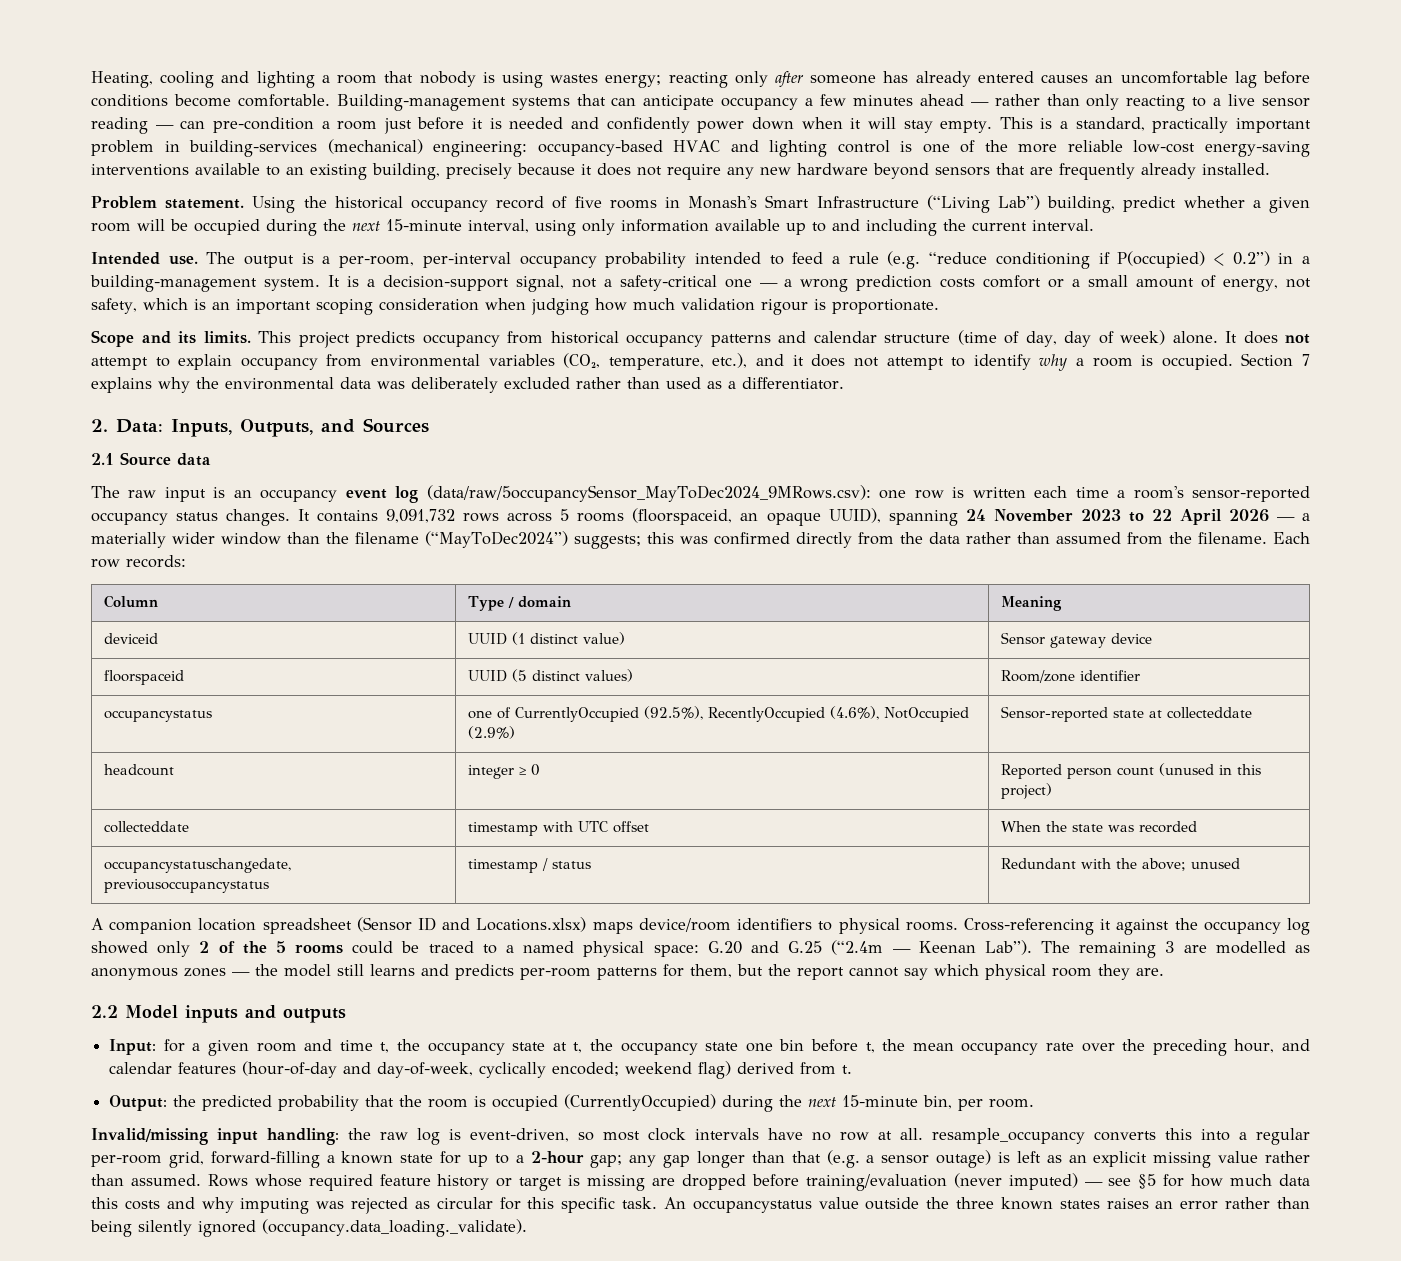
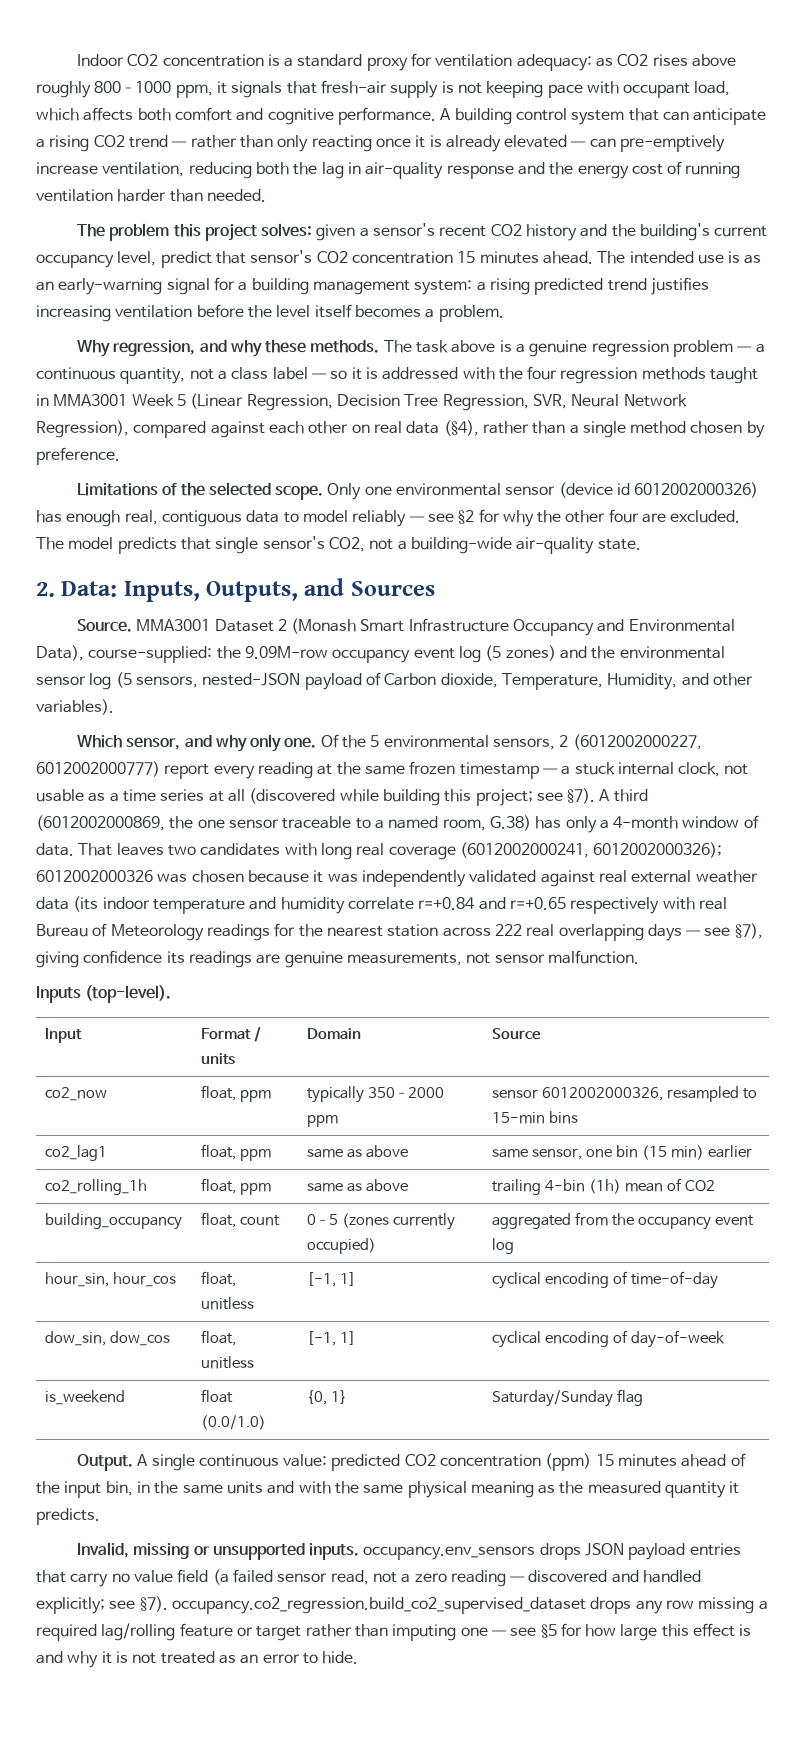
[91,71,1311,88] [91,94,964,111] Heating, cooling and lighting a room that nobody is using wastes energy; reacting only after someone has already entered causes an uncomfortable lag before conditions become comfortable. Building-management systems that can anticipate occupancy a few minutes ahead -> [76,53,737,71] [36,80,731,98] [36,107,767,125] [36,135,168,152] Indoor CO2 concentration is a standard proxy for ventilation adequacy: as CO2 rises above roughly 800–1000 ppm, it signals that fresh-air supply is not keeping pace with occupant load, which affects both comfort and cognitive performance. A building control system that can anticipate a rising CO2 trend
[1192,94,1311,107] [91,117,1311,134] [91,139,1310,157] [91,163,1270,180] [91,195,1311,213] [91,219,1094,236] [91,251,1310,269] [90,275,1311,292] [91,298,939,315] [91,330,1310,348] [91,353,1310,371] [91,377,844,393] to a live sensor reading — can pre-condition a room just before it is needed and confidently power down when it will stay empty. This is a standard, practically important problem in building-services (mechanical) engineering: occupancy-based HVAC and lighting control is one of the more reliable low-cost energy-saving interventions available to an existing building, precisely because it does not require any new hardware beyond sensors that are frequently already installed. // Problem statement. Using the historical occupancy record of five rooms in Monash's Smart Infrastructure (“Living Lab”) building, predict whether a given room will be occupied during the next 15-minute interval, using only information available up to and including the current interval. // Intended use. The output is a per-room, per-interval occupancy probability intended to feed a rule (e.g. “reduce conditioning if P(occupied) < 0.2”) in a building-management system. It is a decision-support signal, not a safety-critical one — a wrong prediction costs comfort or a small amount of energy, not safety, which is an important scoping consideration when judging how much validation rigour is proportionate. // Scope and its limits. This project predicts occupancy from historical occupancy patterns and calendar structure (time of day, day of week) alone. It does not attempt to explain occupancy from environmental variables (CO₂, temperature, etc.), and it does not attempt to identify why a room is occupied. Section 7 explains why the environmental data was deliberately excluded rather than used as a differentiator. -> [375,135,726,152] [36,161,741,179] [36,189,266,202] [76,223,768,241] [36,250,762,268] [36,277,709,295] [36,304,504,322] [76,340,765,357] [36,366,759,384] [36,393,687,411] [36,420,765,438] [36,447,120,465] [76,482,759,500] [36,509,741,527] [36,536,641,554] once it is already elevated — can pre-emptively increase ventilation, reducing both the lag in air-quality response and the energy cost of running ventilation harder than needed. // The problem this project solves: given a sensor's recent CO2 history and the building's current occupancy level, predict that sensor's CO2 concentration 15 minutes ahead. The intended use is as an early-warning signal for a building management system: a rising predicted trend justifies increasing ventilation before the level itself becomes a problem. // Why regression, and why these methods. The task above is a genuine regression problem — a continuous quantity, not a class label — so it is addressed with the four regression methods taught in MMA3001 Week 5 (Linear Regression, Decision Tree Regression, SVR, Neural Network Regression), compared against each other on real data (§4), rather than a single method chosen by preference. // Limitations of the selected scope. Only one environmental sensor (device id 6012002000326) has enough real, contiguous data to model reliably — see §2 for why the other four are excluded. The model predicts that single sensor's CO2, not a building-wide air-quality state.
[91,452,211,466] [91,485,1311,503] [91,508,1310,526] [91,531,1310,549] [91,555,186,568] [103,595,158,608] [467,596,571,611] [1000,596,1062,611] [103,633,158,644] [467,632,625,645] [1000,632,1152,648] [103,670,184,685] [467,669,633,682] [1000,670,1140,683] [103,710,212,722] [467,706,969,722] [467,726,515,739] [1000,706,1252,722] [103,764,174,776] [467,764,540,779] [1000,763,1261,779] [1000,783,1052,799] [103,821,189,833] [467,821,649,836] [1000,821,1197,833] [103,858,291,873] [103,879,269,893] [467,858,591,873] [1000,858,1240,871] [91,917,1310,935] [91,940,1311,958] [91,964,1164,980] [91,1005,346,1023] [109,1039,1310,1056] [109,1061,853,1079] [109,1094,1035,1112] [91,1128,1310,1145] [91,1150,1311,1168] [91,1173,1078,1191] 2.1 Source data // The raw input is an occupancy event log (data/raw/5occupancySensor_MayToDec2024_9MRows.csv): one row is written each time a room's sensor-reported occupancy status changes. It contains 9,091,732 rows across 5 rooms (floorspaceid, an opaque UUID), spanning 24 November 2023 to 22 April 2026 — a materially wider window than the filename (“MayToDec2024”) suggests; this was confirmed directly from the data rather than assumed from the filename. Each row records: // Column | Type / domain | Meaning // deviceid | UUID (1 distinct value) | Sensor gateway device // floorspaceid | UUID (5 distinct values) | Room/zone identifier // occupancystatus | one of CurrentlyOccupied (92.5%), RecentlyOccupied (4.6%), NotOccupied (2.9%) | Sensor-reported state at collecteddate // headcount | integer ≥ 0 | Reported person count (unused in this project) // collecteddate | timestamp with UTC offset | When the state was recorded // occupancystatuschangedate, previousoccupancystatus | timestamp / status | Redundant with the above; unused // A companion location spreadsheet (Sensor ID and Locations.xlsx) maps device/room identifiers to physical rooms. Cross-referencing it against the occupancy log showed only 2 of the 5 rooms could be traced to a named physical space: G.20 and G.25 (“2.4m — Keenan Lab”). The remaining 3 are modelled as anonymous zones — the model still learns and predicts per-room patterns for them, but the report cannot say which physical room they are. // 2.2 Model inputs and outputs // Input: for a given room and time t, the occupancy state at t, the occupancy state one bin before t, the mean occupancy rate over the preceding hour, and calendar features (hour-of-day and day-of-week, cyclically encoded; weekend flag) derived from t. // Output: the predicted probability that the room is occupied (CurrentlyOccupied) during the next 15-minute bin, per room. // Invalid/missing input handling: the raw log is event-driven, so most clock intervals have no row at all. resample_occupancy converts this into a regular per-room grid, forward-filling a known state for up to a 2-hour gap; any gap longer than that (e.g. a sensor outage) is left as an explicit missing value rather than assumed. Rows whose required feature history or target is missing are dropped before training/evaluation (never imputed) -> [76,618,735,636] [36,645,725,663] [36,672,753,690] [36,699,114,715] [76,734,702,752] [36,761,749,779] [36,788,648,806] [36,815,759,833] [36,842,723,860] [36,870,758,887] [36,896,727,914] [36,923,763,941] [36,950,639,968] [36,985,172,1003] [45,1028,83,1043] [201,1027,261,1042] [201,1053,236,1065] [307,1028,362,1040] [492,1028,542,1040] [45,1087,108,1101] [201,1085,271,1102] [307,1086,444,1103] [307,1115,339,1127] [492,1086,757,1102] [492,1111,578,1124] [45,1145,108,1161] [201,1144,271,1161] [307,1145,408,1158] [492,1145,752,1160] [45,1179,148,1195] [201,1178,271,1195] [307,1179,408,1192] [492,1178,715,1195] [45,1213,183,1230] [201,1212,280,1228] [307,1213,455,1230] [307,1238,377,1254] [492,1212,754,1230] [492,1238,515,1254] [45,1272,176,1287] [201,1271,237,1287] [201,1297,255,1310] [307,1272,356,1287] [492,1271,718,1289] [45,1331,170,1346] [201,1330,237,1346] [201,1356,255,1369] [307,1331,356,1346] [492,1330,725,1348] [45,1390,126,1405] [201,1389,234,1403] [201,1415,267,1430] [307,1390,347,1405] [492,1389,643,1407] [76,1453,746,1471] [36,1481,740,1498] [36,1508,100,1525] [76,1542,741,1560] [36,1569,702,1587] [36,1596,768,1614] [36,1623,488,1641] Source. MMA3001 Dataset 2 (Monash Smart Infrastructure Occupancy and Environmental Data), course-supplied: the 9.09M-row occupancy event log (5 zones) and the environmental sensor log (5 sensors, nested-JSON payload of Carbon dioxide, Temperature, Humidity, and other variables). // Which sensor, and why only one. Of the 5 environmental sensors, 2 (6012002000227, 6012002000777) report every reading at the same frozen timestamp — a stuck internal clock, not usable as a time series at all (discovered while building this project; see §7). A third (6012002000869, the one sensor traceable to a named room, G.38) has only a 4-month window of data. That leaves two candidates with long real coverage (6012002000241, 6012002000326); 6012002000326 was chosen because it was independently validated against real external weather data (its indoor temperature and humidity correlate r=+0.84 and r=+0.65 respectively with real Bureau of Meteorology readings for the nearest station across 222 real overlapping days — see §7), giving confidence its readings are genuine measurements, not sensor malfunction. // Inputs (top-level). // Input | Format / units | Domain | Source // co2_now | float, ppm | typically 350–2000 ppm | sensor 6012002000326, resampled to 15-min bins // co2_lag1 | float, ppm | same as above | same sensor, one bin (15 min) earlier // co2_rolling_1h | float, ppm | same as above | trailing 4-bin (1h) mean of CO2 // building_occupancy | float, count | 0–5 (zones currently occupied) | aggregated from the occupancy event log // hour_sin, hour_cos | float, unitless | [-1, 1] | cyclical encoding of time-of-day // dow_sin, dow_cos | float, unitless | [-1, 1] | cyclical encoding of day-of-week // is_weekend | float (0.0/1.0) | {0, 1} | Saturday/Sunday flag // Output. A single continuous value: predicted CO2 concentration (ppm) 15 minutes ahead of the input bin, in the same units and with the same physical meaning as the measured quantity it predicts. // Invalid, missing or unsupported inputs. occupancy.env_sensors drops JSON payload entries that carry no value field (a failed sensor read, not a zero reading — discovered and handled explicitly; see §7). occupancy.co2_regression.build_co2_supervised_dataset drops any row missing a required lag/rolling feature or target rather than imputing one
[1230,1174,1310,1186] [91,1197,1310,1214] [90,1219,527,1237] much data this costs and why imputing was rejected as circular for this specific task. An occupancystatus value outside the three known states raises an error rather than being silently ignored (occupancy.data_loading._validate). -> [620,1623,752,1641] [36,1651,359,1668] large this effect is and why it is not treated as an error to hide.

